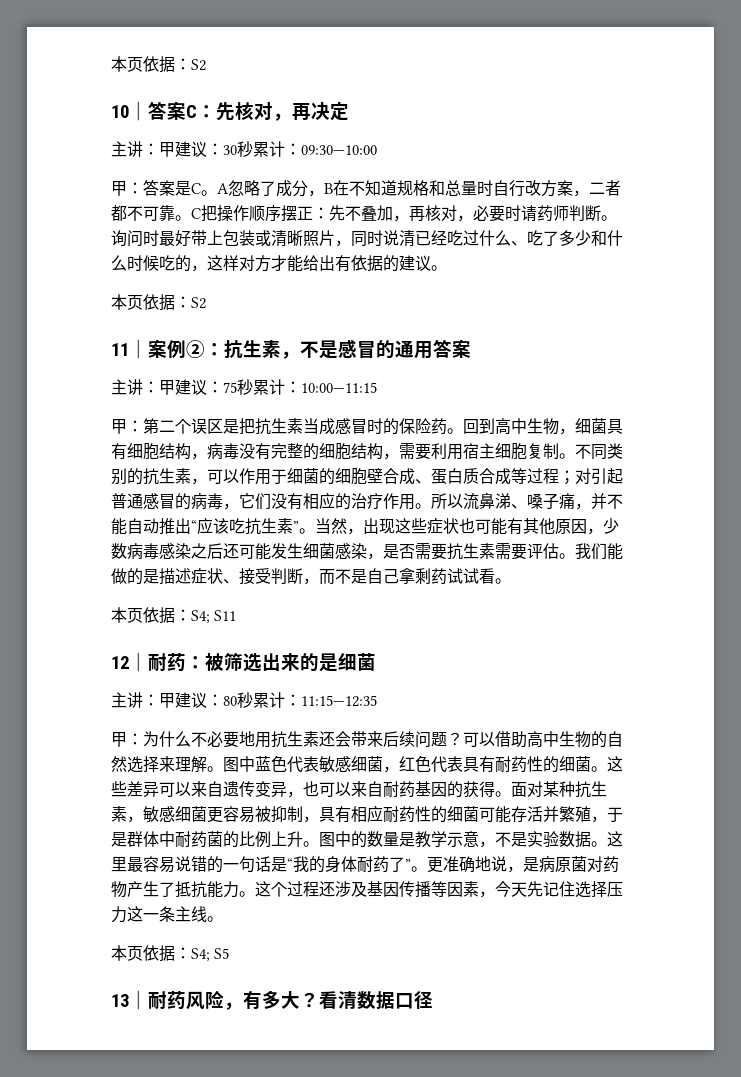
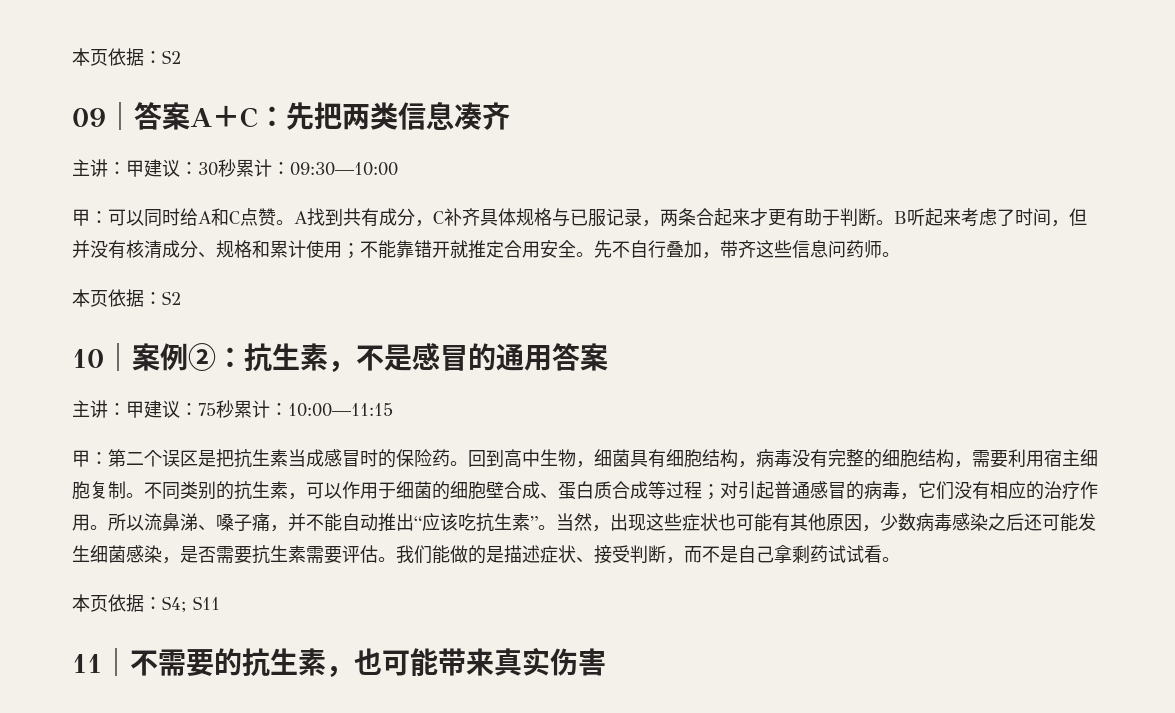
[111,56,206,73] [111,101,349,121] 本页依据：S2 // 10｜答案C：先核对，再决定 -> [72,48,181,66] [72,102,510,130] 本页依据：S2 // 09｜答案A＋C：先把两类信息凑齐
[143,180,621,197] [111,205,617,222] [111,230,623,247] [111,255,431,272] 答案是C。A忽略了成分，B在不知道规格和总量时自行改方案，二者都不可靠。C把操作顺序摆正：先不叠加，再核对，必要时请药师判断。询问时最好带上包装或清晰照片，同时说清已经吃过什么、吃了多少和什么时候吃的，这样对方才能给出有依据的建议 -> [108,208,1087,227] [72,240,882,259] 可以同时给A和C点赞。A找到共有成分，C补齐具体规格与已服记录，两条合起来才更有助于判断。B听起来考虑了时间，但并没有核清成分、规格和累计使用；不能靠错开就推定合用安全。先不自行叠加，带齐这些信息问药师
[111,343,129,356] 11 -> [72,349,104,368] 10
[111,652,376,672] [111,692,377,708] [111,731,623,748] [111,756,623,773] [111,781,607,798] [111,805,623,823] [111,831,623,848] [111,856,619,873] [111,881,623,898] [111,906,223,923] [111,945,230,962] [111,990,433,1010] 12｜耐药：被筛选出来的是细菌 // 主讲：甲建议：80秒累计：11:15—12:35 // 甲：为什么不必要地用抗生素还会带来后续问题？可以借助高中生物的自然选择来理解。图中蓝色代表敏感细菌，红色代表具有耐药性的细菌。这些差异可以来自遗传变异，也可以来自耐药基因的获得。面对某种抗生素，敏感细菌更容易被抑制，具有相应耐药性的细菌可能存活并繁殖，于是群体中耐药菌的比例上升。图中的数量是教学示意，不是实验数据。这里最容易说错的一句话是“我的身体耐药了”。更准确地说，是病原菌对药物产生了抵抗能力。这个过程还涉及基因传播等因素，今天先记住选择压力这一条主线。 // 本页依据：S4; S5 // 13｜耐药风险，有多大？看清数据口径 -> [72,648,606,678] 11｜不需要的抗生素，也可能带来真实伤害

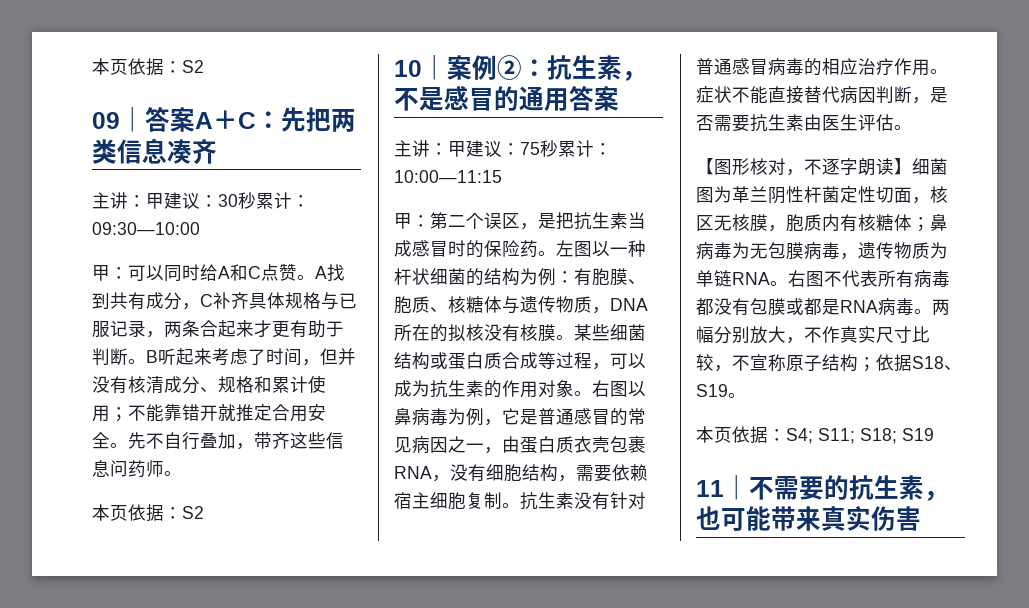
(198, 458) none -> [520,223,538,230] ，
[468,449,1098,468] [72,481,1098,500] [72,513,1096,532] [72,545,162,563] 回到高中生物，细菌具有细胞结构，病毒没有完整的细胞结构，需要利用宿主细胞复制。不同类别的抗生素，可以作用于细菌的细胞壁合成、蛋白质合成等过程；对引起普通感冒的病毒，它们没有相应的治疗作用。所以流鼻涕、嗓子痛，并不能自动推出“应该吃抗生素”。当然，出现这些症状也可能有其他原因，少数病毒感染之后还可能发生细菌感染 -> [556,240,646,257] [394,268,646,286] [394,296,648,314] [394,324,646,342] [394,352,646,370] [394,380,646,398] [394,408,646,426] [394,436,646,454] [394,464,648,482] [394,492,646,510] [696,58,948,76] [696,86,912,104] 左图以一种杆状细菌的结构为例：有胞膜、胞质、核糖体与遗传物质，DNA所在的拟核没有核膜。某些细菌结构或蛋白质合成等过程，可以成为抗生素的作用对象。右图以鼻病毒为例，它是普通感冒的常见病因之一，由蛋白质衣壳包裹RNA，没有细胞结构，需要依赖宿主细胞复制。抗生素没有针对普通感冒病毒的相应治疗作用。症状不能直接替代病因判断
[306,546,342,564] 需要 -> [804,114,858,131] 由医生
[396,545,882,564] 我们能做的是描述症状、接受判断，而不是自己拿剩药试试看 -> [696,158,948,176] [696,186,948,204] [696,214,948,232] [696,242,948,260] [696,270,950,288] [696,298,950,316] [696,326,930,344] [696,354,962,372] [696,384,728,397] // 【图形核对，不逐字朗读】细菌图为革兰阴性杆菌定性切面，核区无核膜，胞质内有核糖体；鼻病毒为无包膜病毒，遗传物质为单链RNA。右图不代表所有病毒都没有包膜或都是RNA病毒。两幅分别放大，不作真实尺寸比较，不宣称原子结构；依据S18、S19
[193,596,220,610] S11 -> [818,428,934,444] S11; S18; S19

